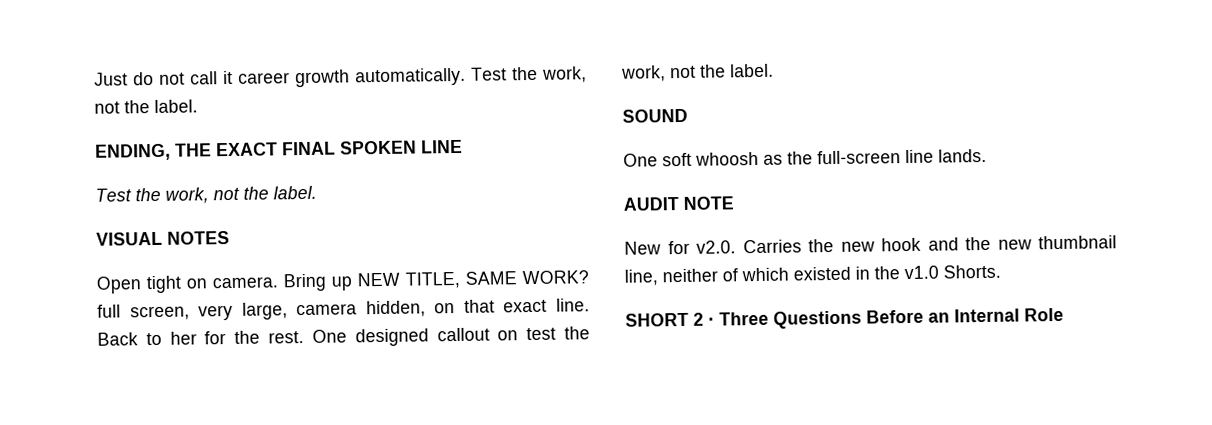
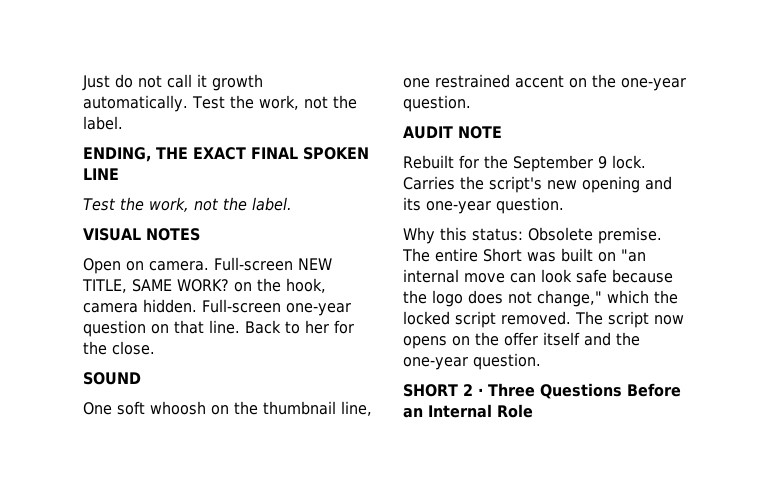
[238,72,290,84] career -> (207, 80) none
[146,275,182,294] tight -> (121, 266) none
[283,273,353,292] Bring up -> [214,257,293,271] Full-screen
[97,300,426,321] full screen, very large, camera hidden, -> [234,278,326,293] [83,299,351,316] [83,320,146,337] on the hook, camera hidden. Full-screen one-year question
[503,299,548,313] exact -> (204, 327) none
[268,326,590,347] [621,63,774,82] [622,108,688,123] [623,148,987,167] [623,196,734,211] [624,235,1117,255] [624,264,1001,286] rest. One designed callout on test the work, not the label. // SOUND // One soft whoosh as the full-screen line lands. // AUDIT NOTE // New for v2.0. Carries the new hook and the new thumbnail line, neither of which existed in the v1.0 Shorts. -> [112,341,155,355] [83,372,141,385] [83,401,372,416] [403,74,686,91] [403,95,471,112] [403,126,502,139] [403,155,646,172] [403,176,672,193] [403,197,564,214] [403,227,662,244] [402,248,646,262] [403,269,673,283] [403,290,678,307] [403,311,684,328] [403,332,640,349] [403,353,541,370] close. // SOUND // One soft whoosh on the thumbnail line, one restrained accent on the one-year question. // AUDIT NOTE // Rebuilt for the September 9 lock. Carries the script's new opening and its one-year question. // Why this status: Obsolete premise. The entire Short was built on "an internal move can look safe because the logo does not change," which the locked script removed. The script now opens on the offer itself and the one-year question.

